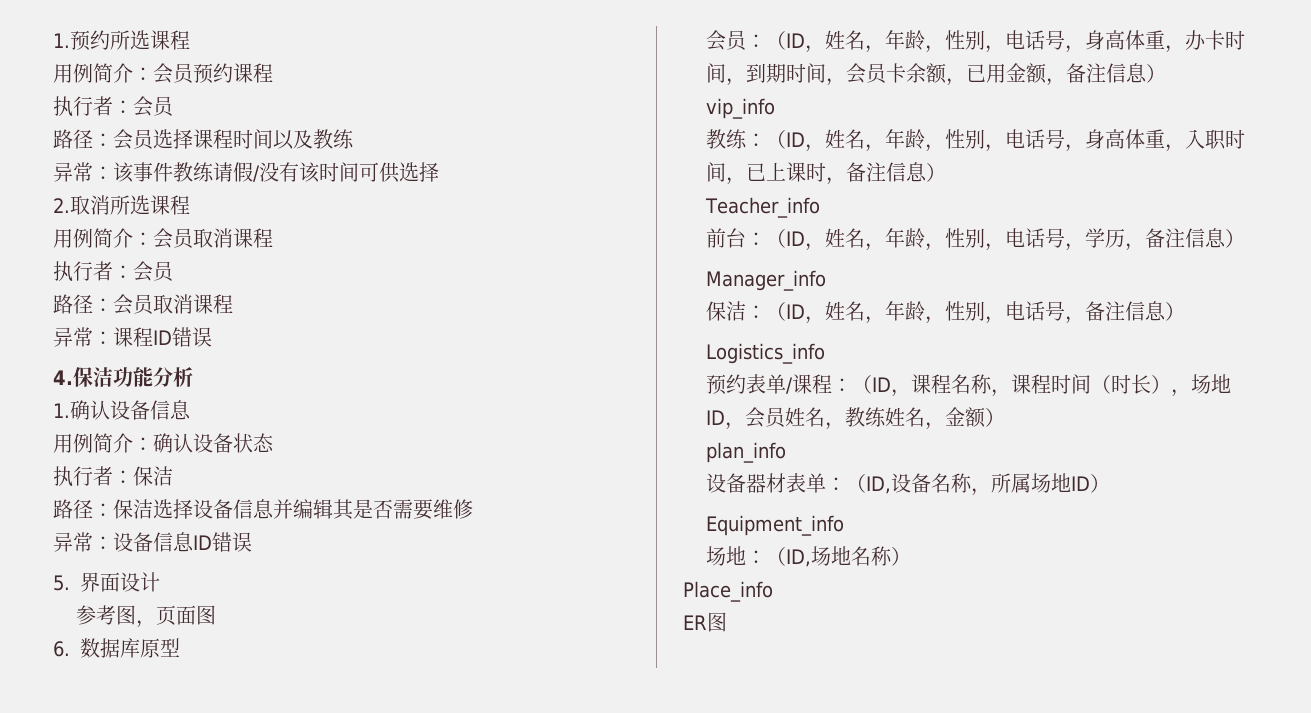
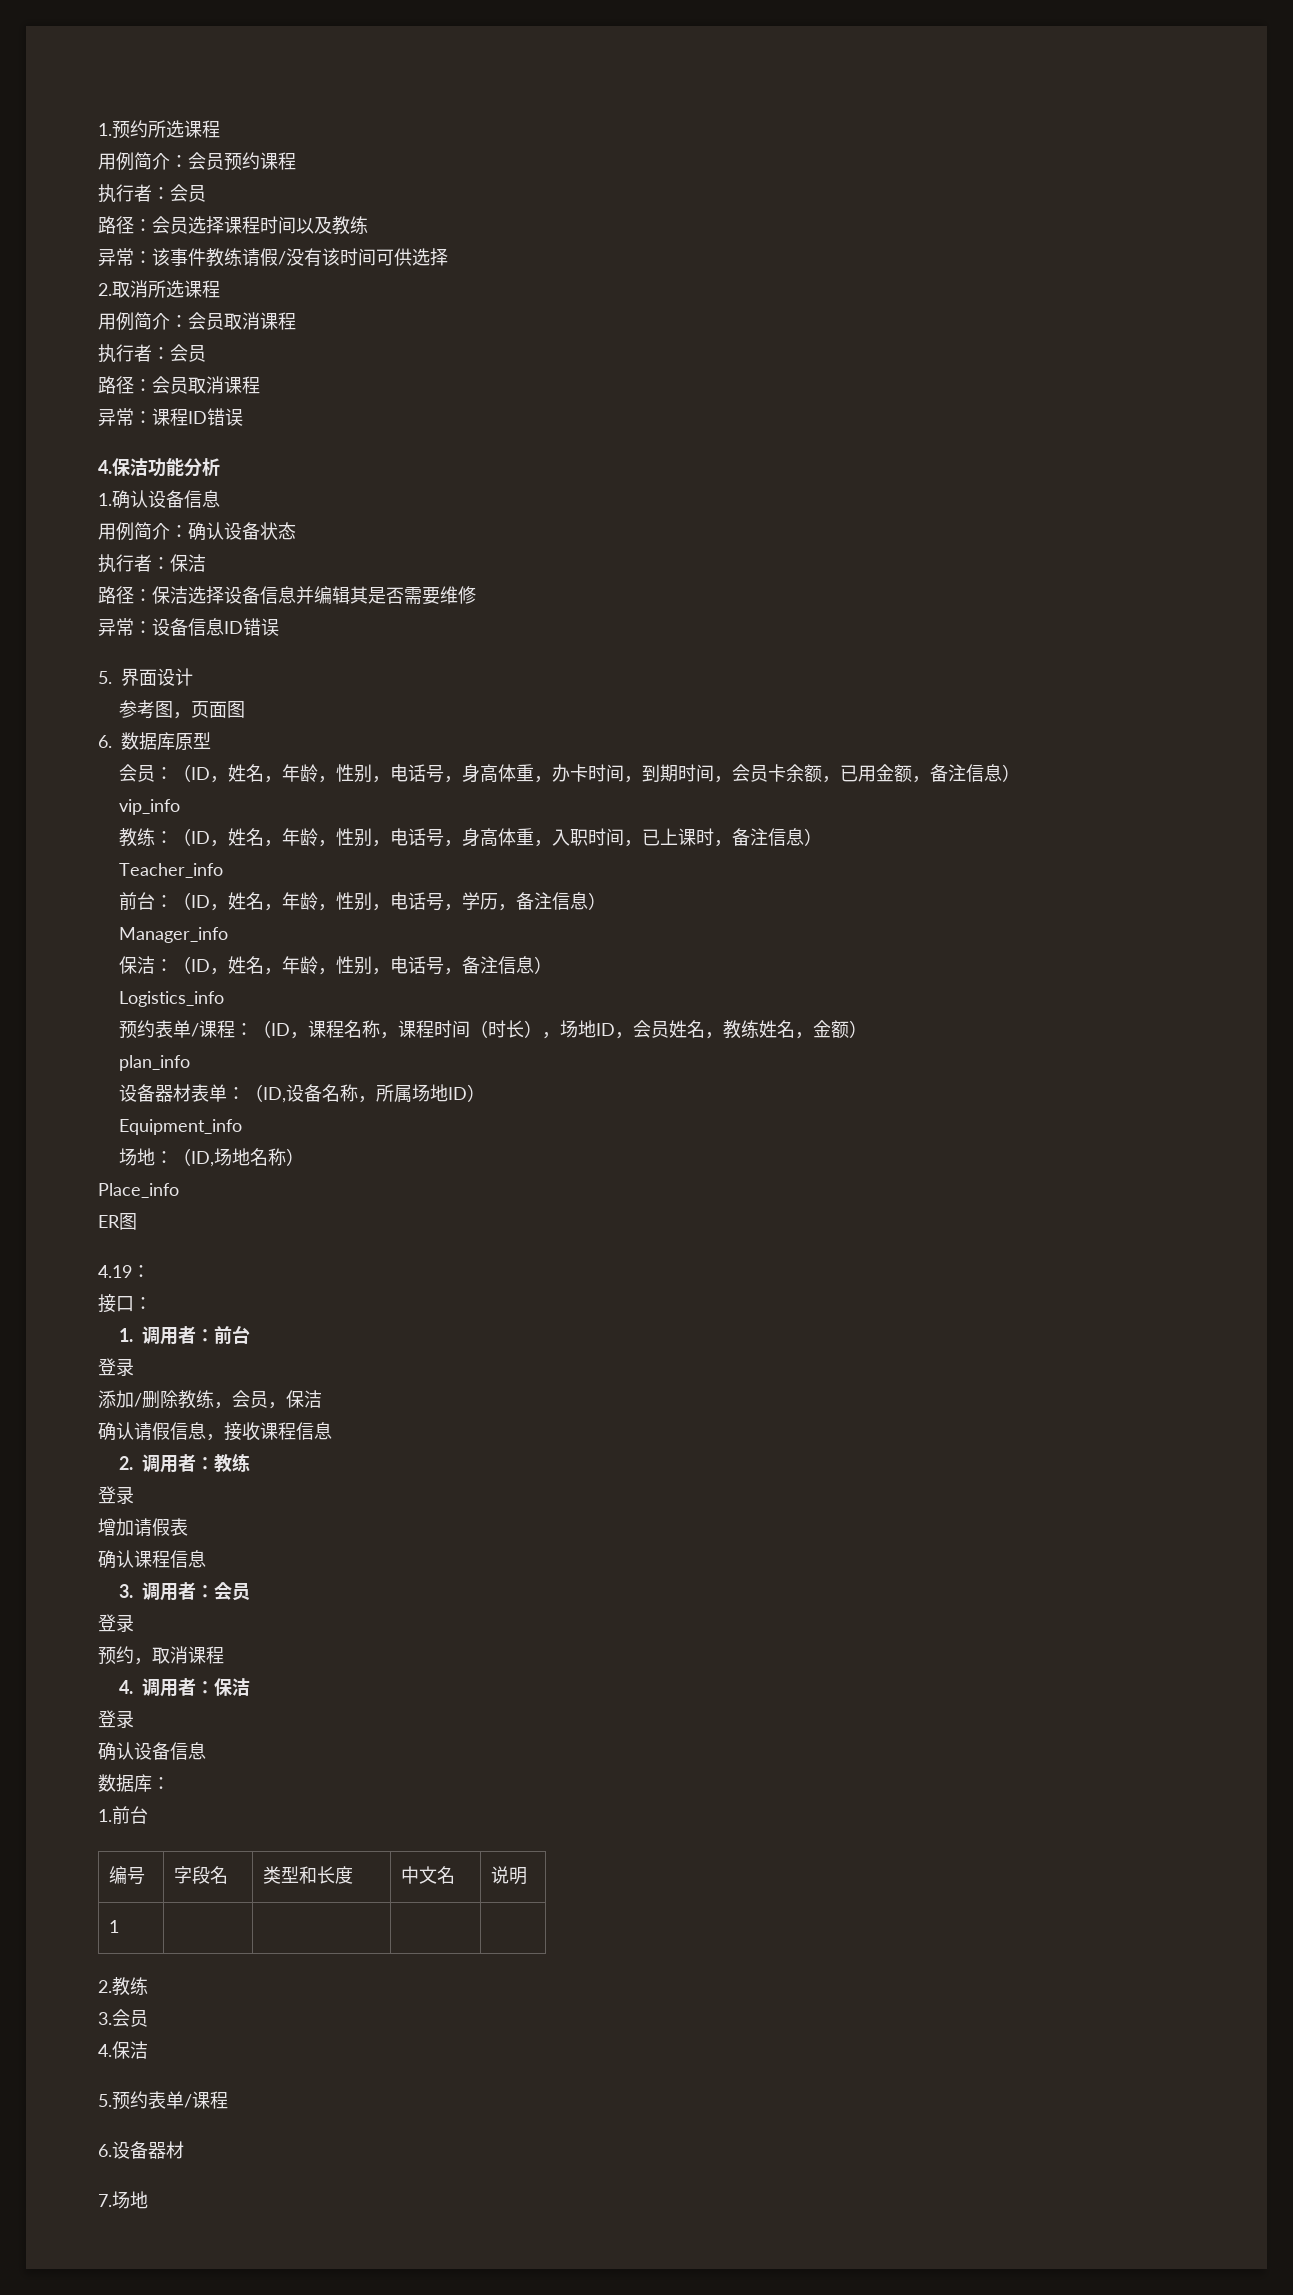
(727, 622) none -> [98,1265,150,1278] [98,1294,152,1313] [118,1325,250,1345] [98,1358,134,1376] [98,1390,322,1409] [98,1422,332,1441] [118,1453,250,1473] [98,1486,134,1504] [98,1518,188,1537] [98,1550,206,1569] [118,1582,250,1601] [98,1614,134,1632] [98,1646,224,1665] [118,1678,250,1697] [98,1710,134,1728] [98,1742,206,1761] [98,1774,170,1792] [98,1806,148,1824] [108,1866,145,1885] [173,1866,228,1884] [262,1866,353,1884] [400,1866,455,1884] [490,1866,527,1885] [108,1920,119,1933] [98,1977,148,1996] [98,2009,148,2027] [98,2041,148,2059] [98,2091,228,2110] [98,2141,184,2159] [98,2191,148,2209] // 4.19： // 接口： // 1.调用者：前台 // 登录 // 添加/删除教练，会员，保洁 // 确认请假信息，接收课程信息 // 2.调用者：教练 // 登录 // 增加请假表 // 确认课程信息 // 3.调用者：会员 // 登录 // 预约，取消课程 // 4.调用者：保洁 // 登录 // 确认设备信息 // 数据库： // 1.前台 // 编号 | 字段名 | 类型和长度 | 中文名 | 说明 // 1 | | | | // 2.教练 // 3.会员 // 4.保洁 // 5.预约表单/课程 // 6.设备器材 // 7.场地

